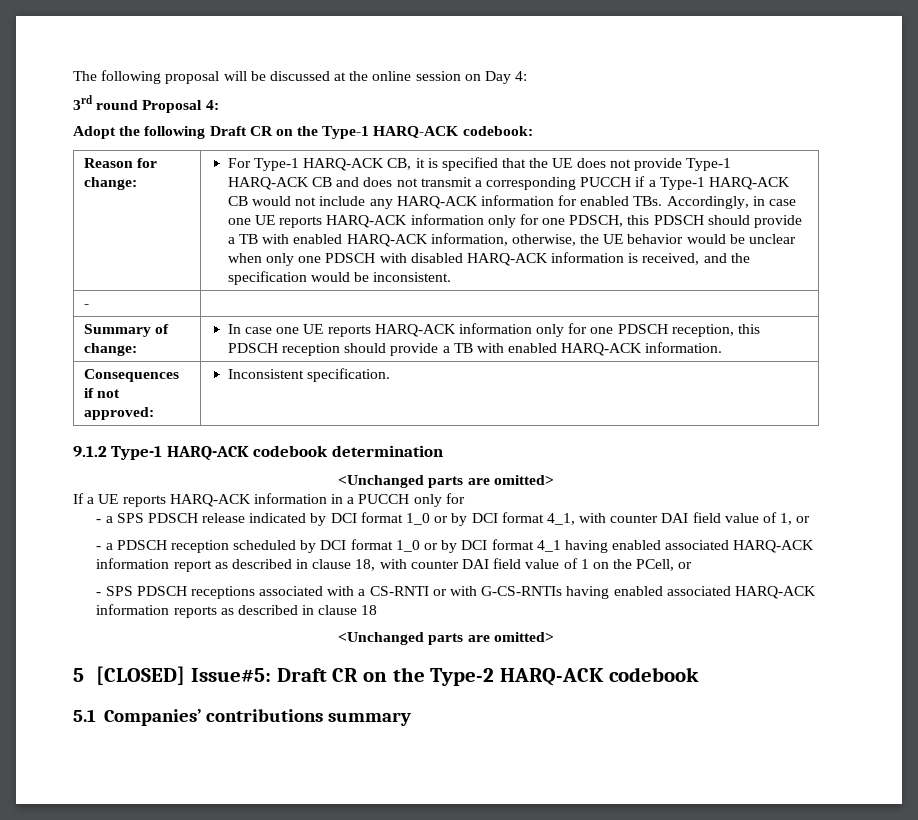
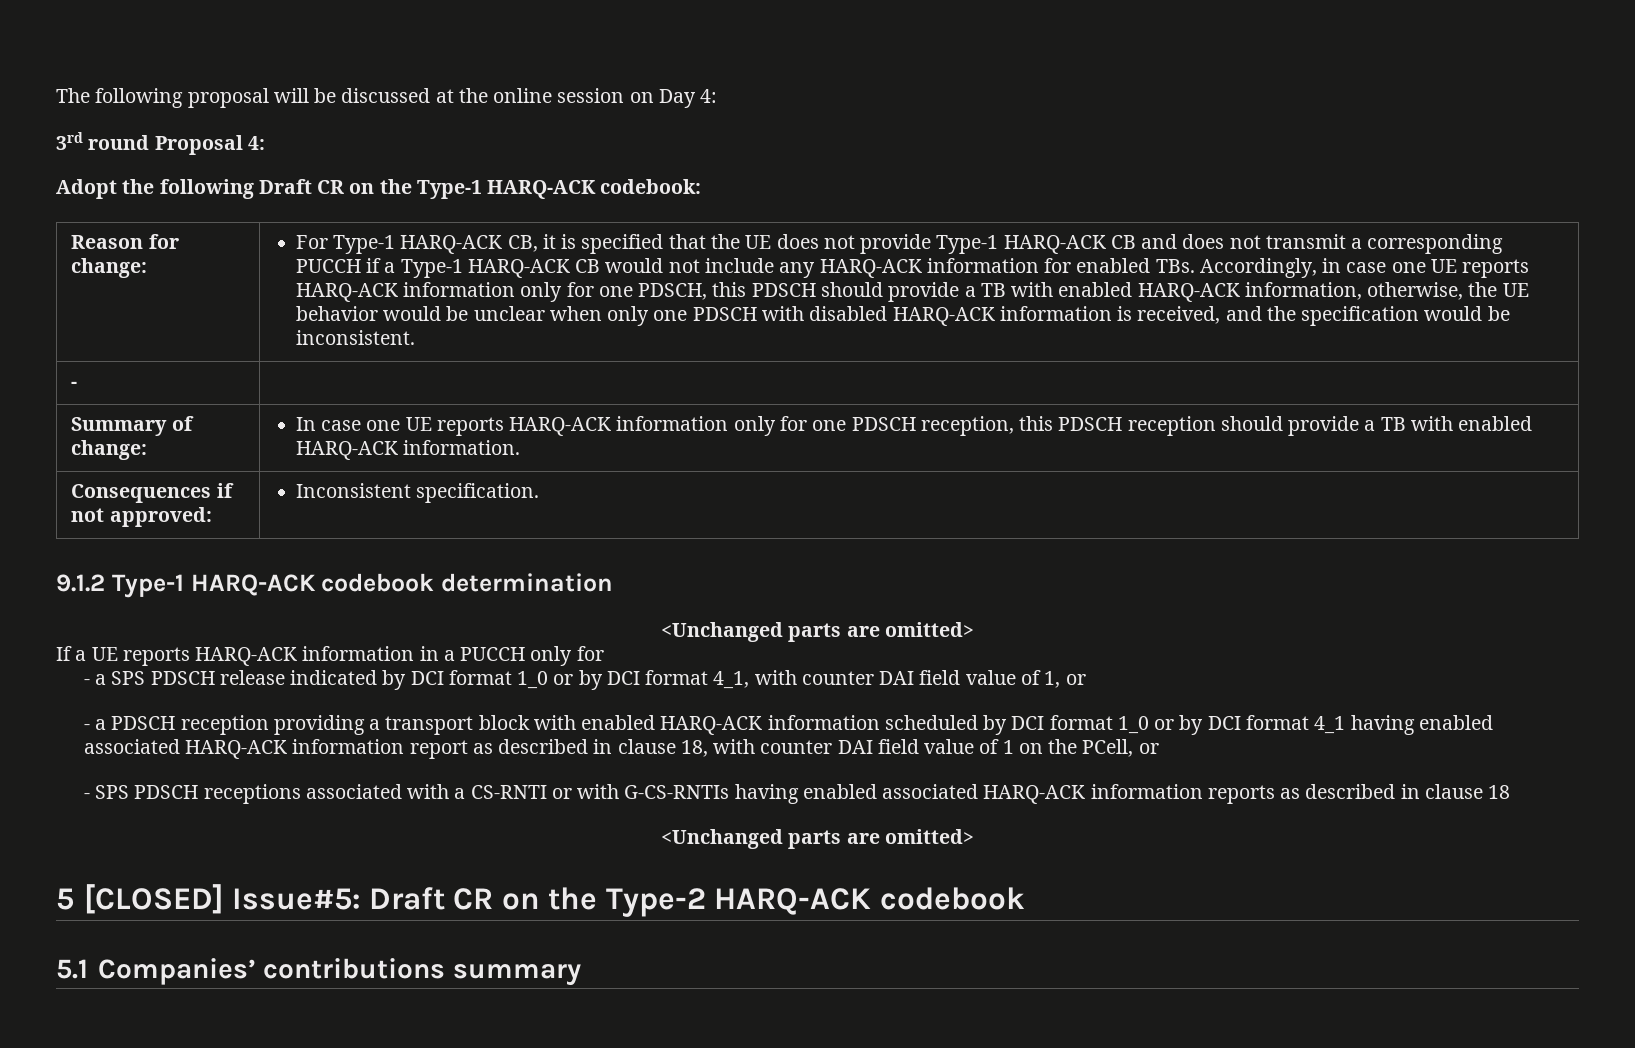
(229, 546) none -> [273,715,880,735] providing a transport block with enabled HARQ-ACK information

